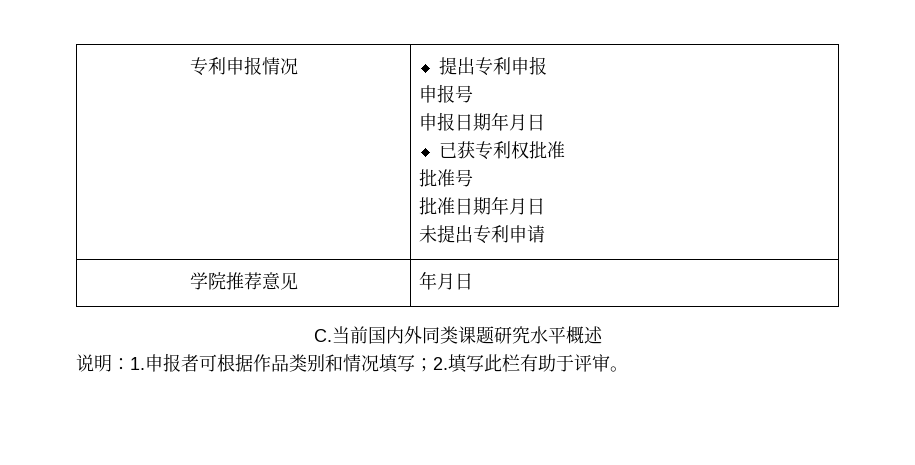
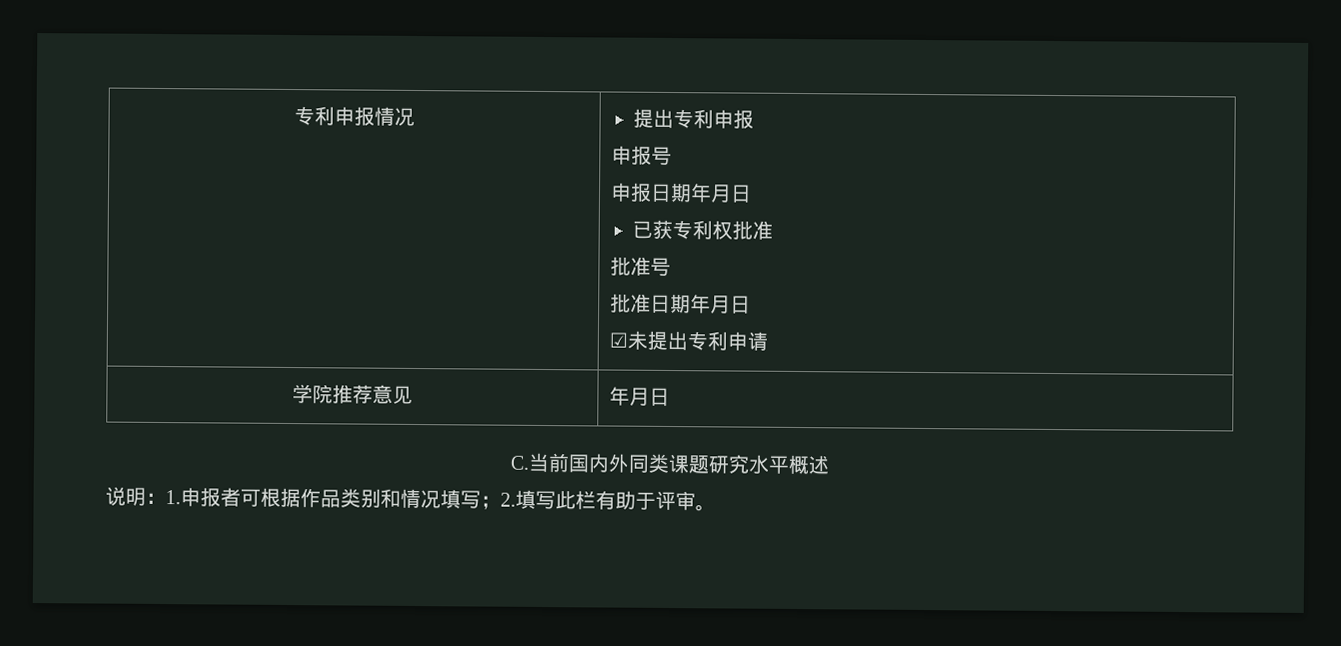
(545, 206) none -> [608,332,628,348] ☑

